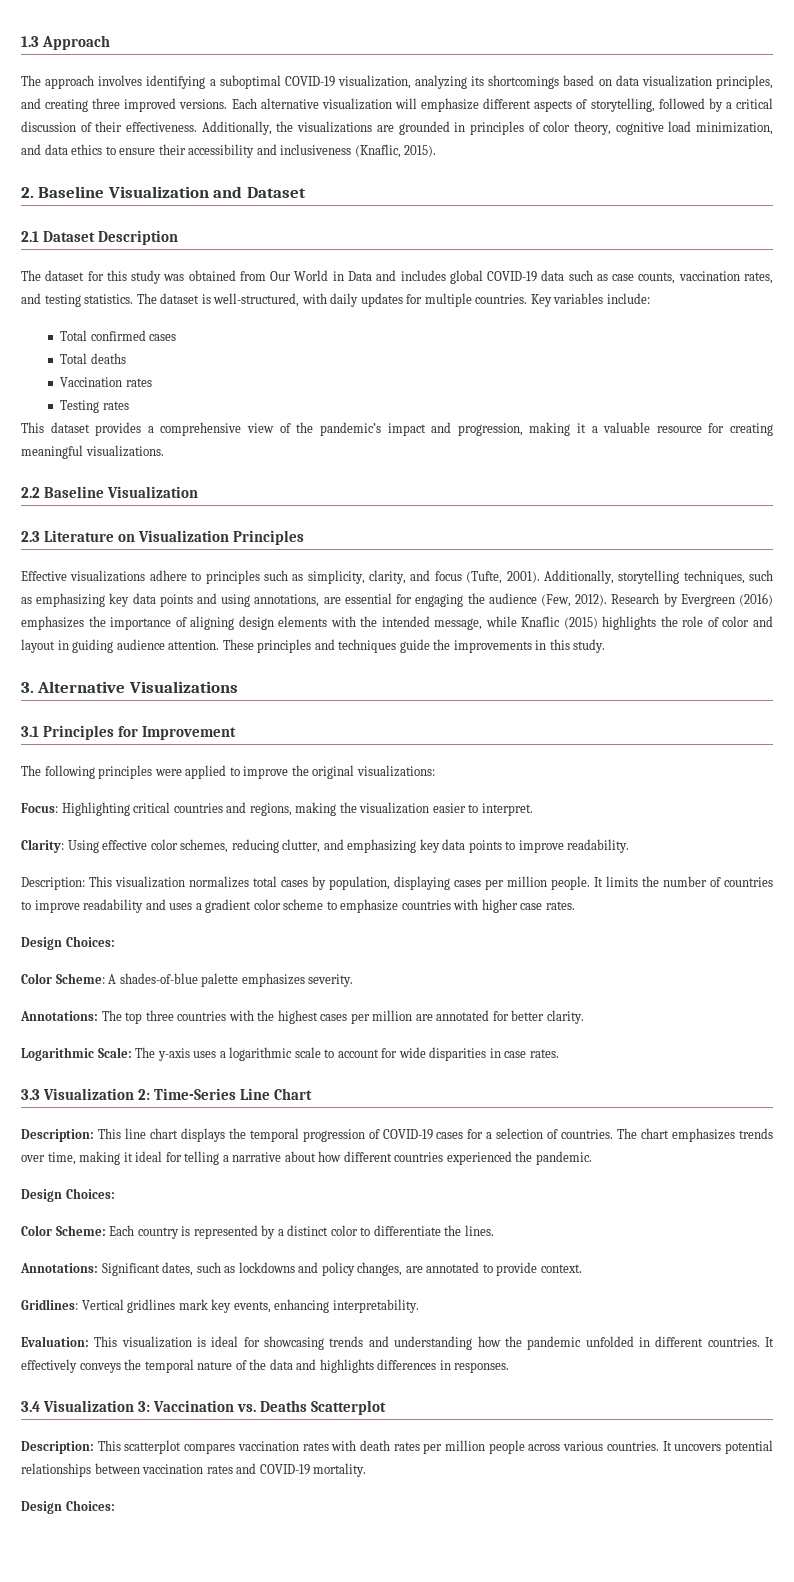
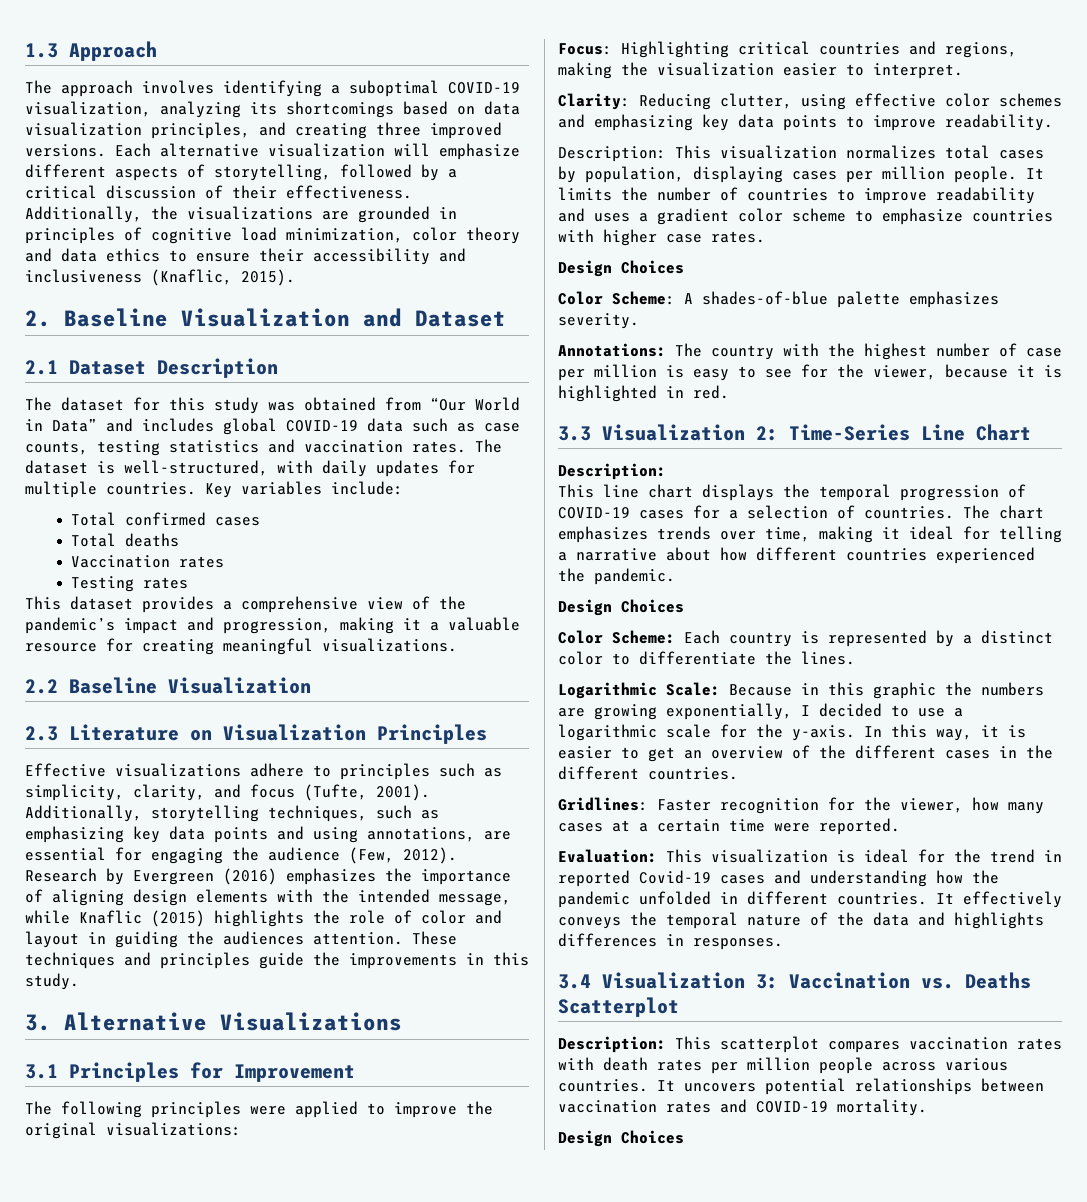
[543,121,611,135] color theory, -> (142, 234) none
(773, 128) none -> [412,227,520,244] color theory
[270,271,292,281] Our -> [430,397,466,411] “Our
[347,271,372,281] Data -> [52,418,97,432] Data”
[678,271,773,284] [21,293,134,307] vaccination rates, and testing statistics. -> [97,439,466,456] testing statistics and vaccination rates.
[116,639,397,653] audience attention. These principles and techniques -> [187,931,457,945] [25,952,250,969] the audiences attention. These techniques and principles
[67,839,321,853] Using effective color schemes, reducing clutter, -> [639,93,1062,110] Reducing clutter, using effective color schemes
[65,936,115,947] Choices: -> [621,260,684,274] Choices
[125,1010,584,1024] [21,1047,559,1061] top three countries with the highest cases per million are annotated for better clarity. // Logarithmic Scale: The y-axis uses a logarithmic scale to account for wide disparities in case rates. -> [711,343,1062,360] [558,364,1062,381] [558,385,729,402] country with the highest number of case per million is easy to see for the viewer, because it is highlighted in red.
(94, 1135) none -> (666, 471) //
[65,1188,115,1199] Choices: -> [621,599,684,613] Choices
[20,1262,582,1276] [21,1299,419,1313] Annotations: Significant dates, such as lockdowns and policy changes, are annotated to provide context. // Gridlines: Vertical gridlines mark key events, enhancing interpretability. -> [558,682,1044,699] [558,703,963,720] [558,724,1026,741] [558,745,1053,762] [558,766,738,780] [558,797,1044,814] [558,818,900,835] Logarithmic Scale: Because in this graphic the numbers are growing exponentially, I decided to use a logarithmic scale for the y-axis. In this way, it is easier to get an overview of the different cases in the different countries. // Gridlines: Faster recognition for the viewer, how many cases at a certain time were reported.
[264,1336,364,1350] showcasing trends -> [954,849,1062,863] [558,870,765,887] the trend in reported Covid-19 cases
[65,1500,115,1511] Choices: -> [621,1130,684,1144] Choices

